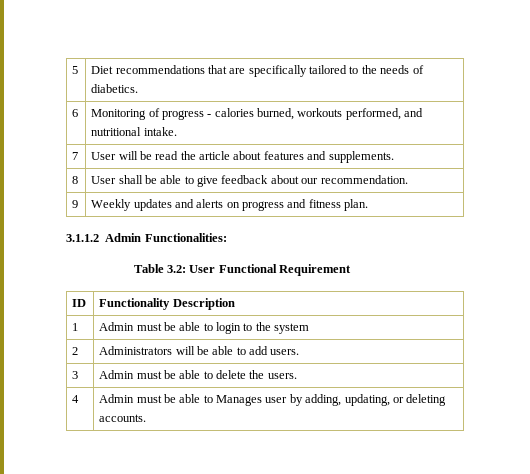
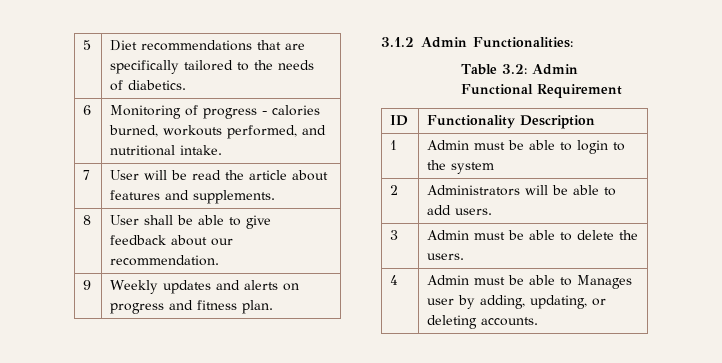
[66,234,99,242] 3.1.1.2 -> [381,37,414,47] 3.1.2
[189,265,216,273] User -> [532,64,579,75] Admin

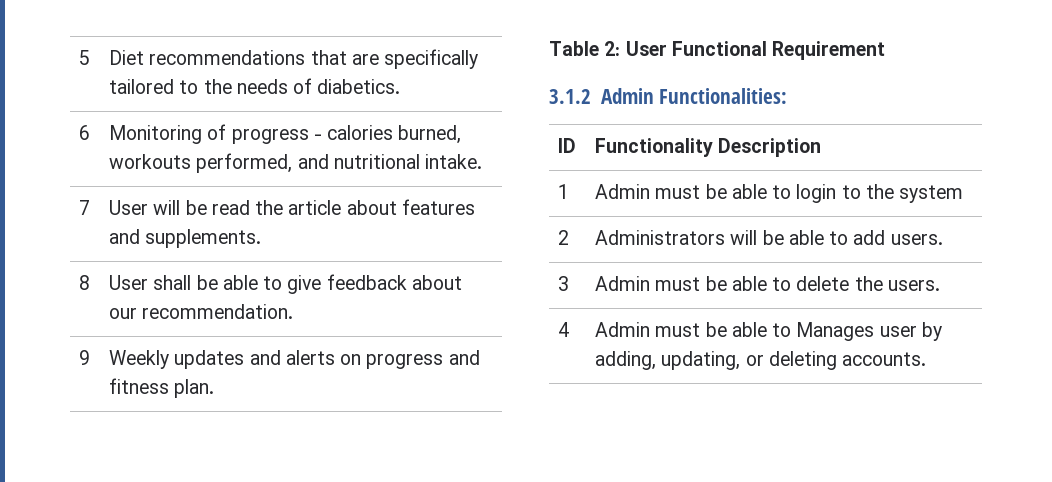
[381,37,573,48] [461,64,579,75] [461,84,623,98] 3.1.2 Admin Functionalities: // Table 3.2: Admin Functional Requirement -> [549,41,886,60] [549,88,788,104] Table 2: User Functional Requirement // 3.1.2 Admin Functionalities:

